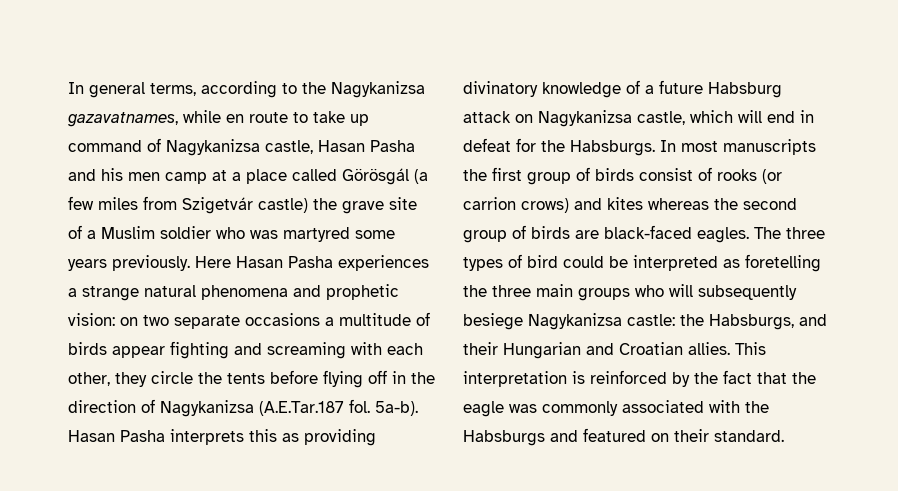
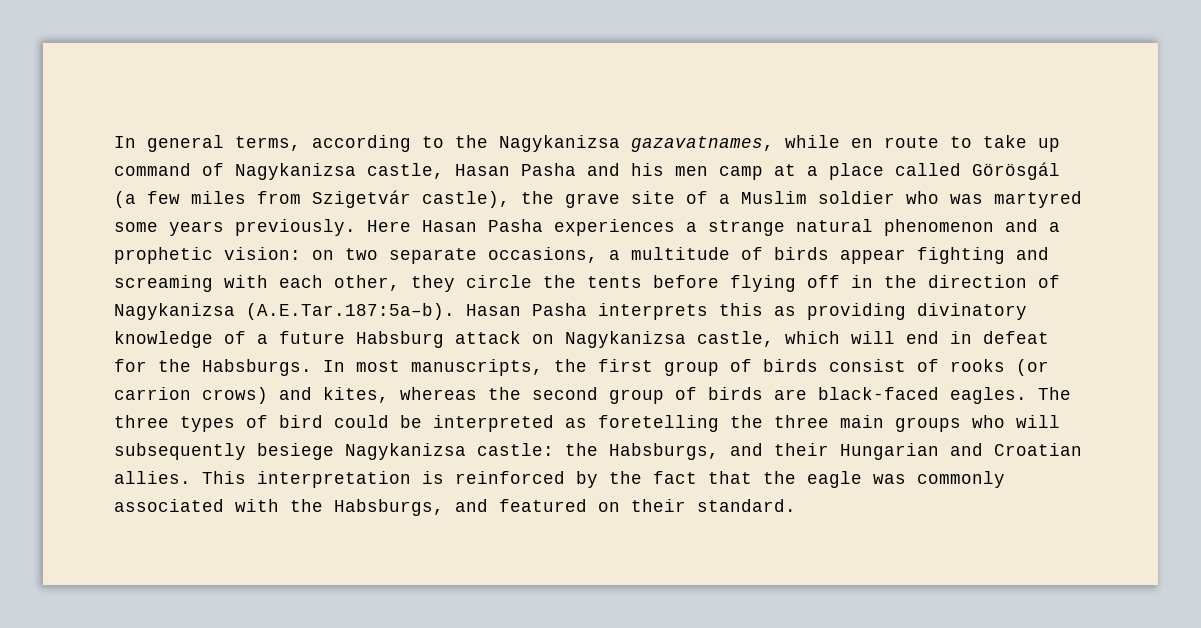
[258,198,308,213] castle) -> [422,191,510,208] castle),
[201,285,321,300] phenomena and -> [884,219,1060,236] phenomenon and a
[245,313,320,326] occasions -> [488,247,598,263] occasions,
[259,399,418,416] (A.E.Tar.187 fol. 5a-b). -> [246,303,455,320] (A.E.Tar.187:5a–b).
[723,139,816,155] manuscripts -> [411,359,543,376] manuscripts,
[607,197,643,210] kites -> [323,387,389,403] kites,
[463,430,545,446] Habsburgs -> [334,499,444,516] Habsburgs,

